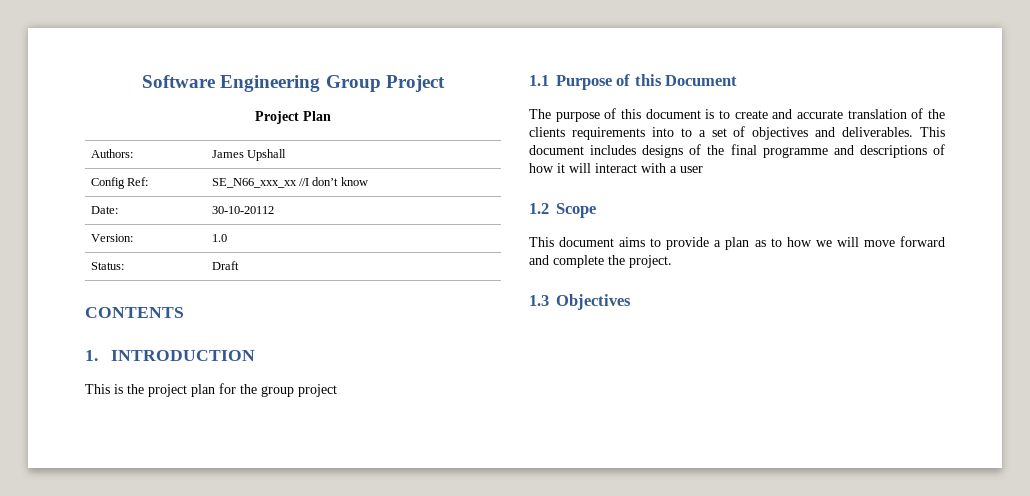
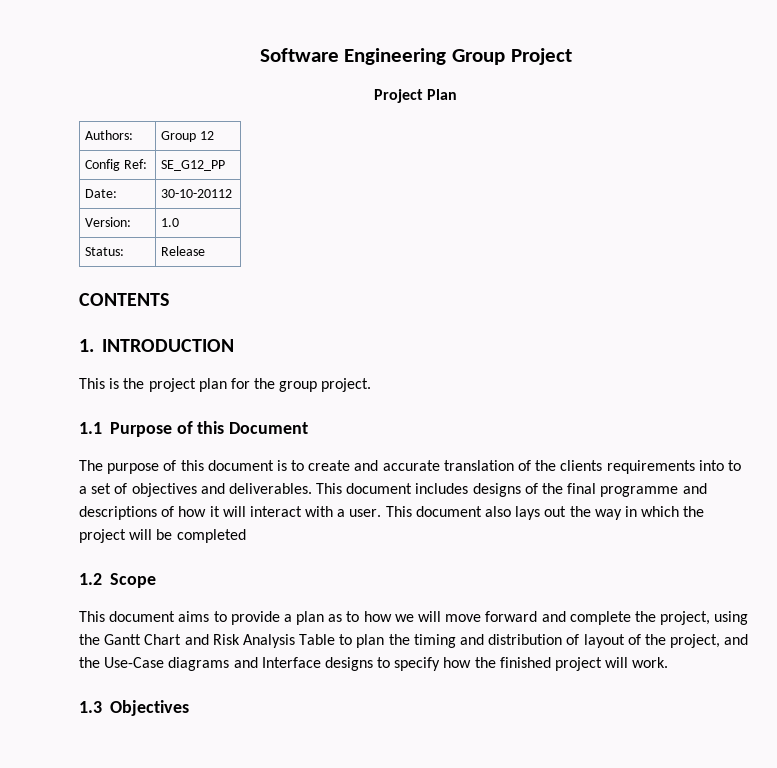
[211,149,287,161] James Upshall -> [161,131,215,142] Group 12
[211,177,368,188] SE_N66_xxx_xx //I don’t know -> [161,160,226,171] SE_G12_PP
[211,261,239,270] Draft -> [161,246,206,256] Release
[298,384,337,397] project -> [321,378,372,392] project.
[680,166,703,173] user -> [349,506,705,520] [79,529,246,543] user. This document also lays out the way in which the project will be completed
[629,255,672,268] project. -> [660,611,749,625] [79,634,749,648] [79,657,669,671] project, using the Gantt Chart and Risk Analysis Table to plan the timing and distribution of layout of the project, and the Use-Case diagrams and Interface designs to specify how the finished project will work.

